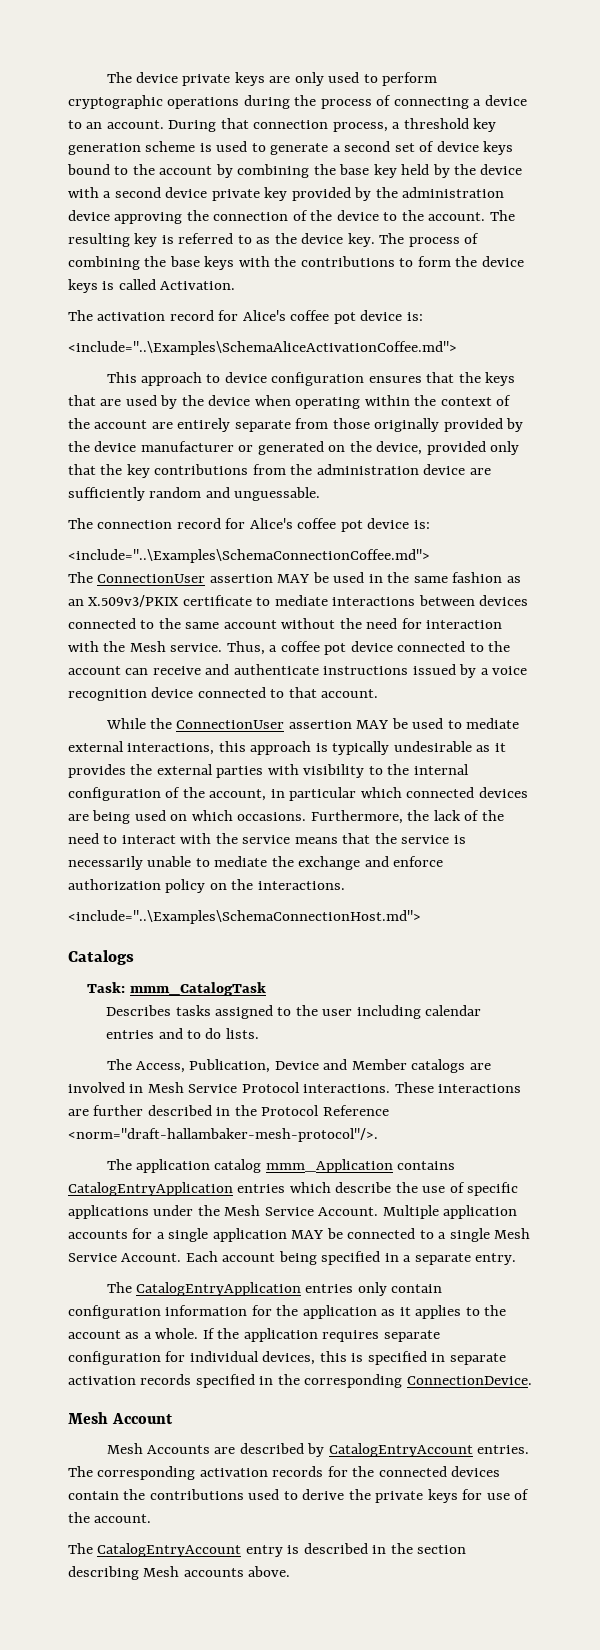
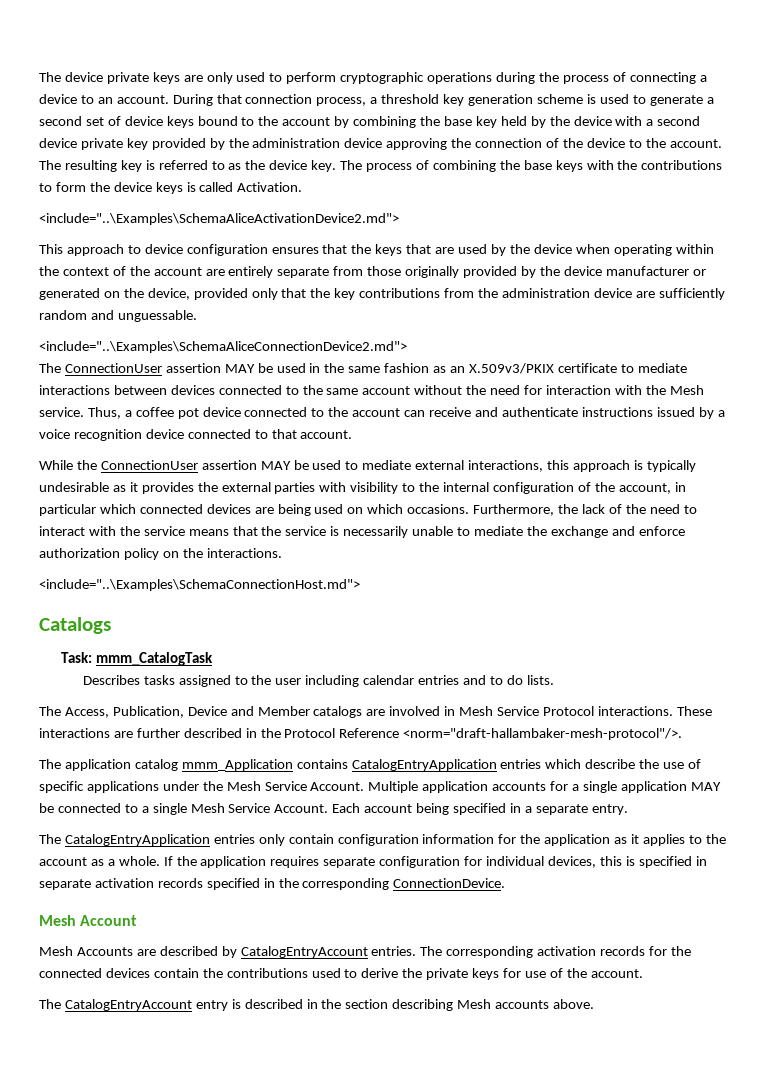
[68,310,423,324] [68,341,457,355] The activation record for Alice's coffee pot device is: // <include="..\Examples\SchemaAliceActivationCoffee.md"> -> [39,213,399,225] <include="..\Examples\SchemaAliceActivationDevice2.md">
[68,518,430,532] [68,549,430,563] The connection record for Alice's coffee pot device is: // <include="..\Examples\SchemaConnectionCoffee.md"> -> [39,341,407,353] <include="..\Examples\SchemaAliceConnectionDevice2.md">

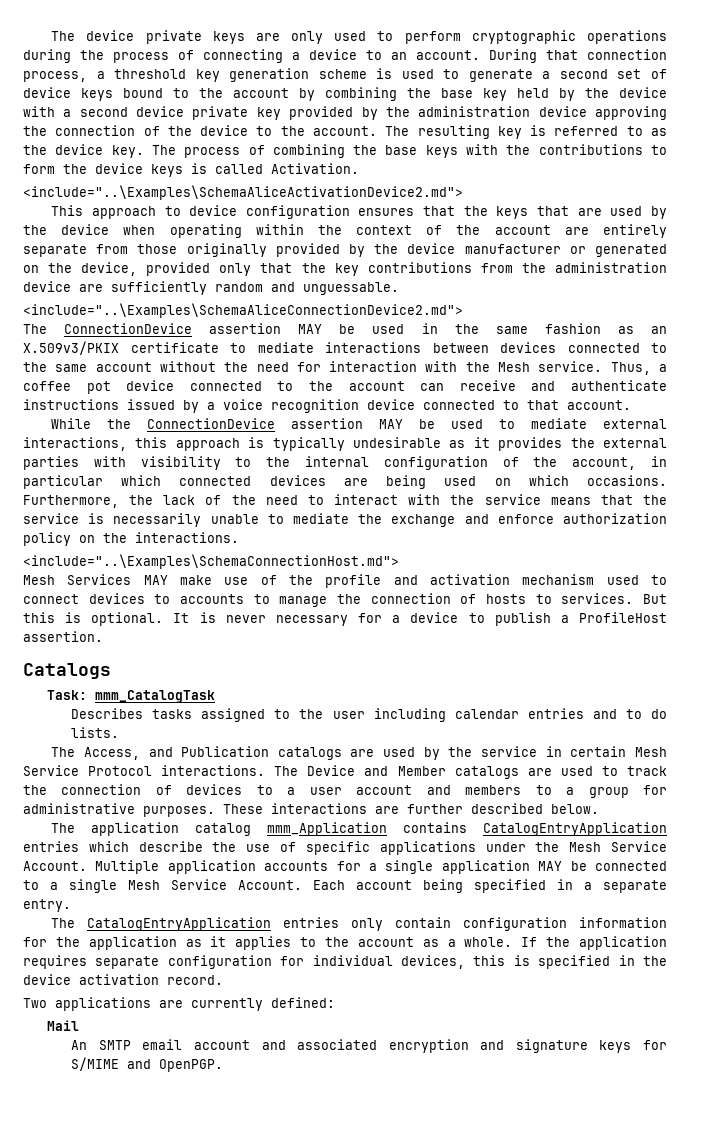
[64,363,162,373] ConnectionUser -> [64,323,193,334] ConnectionDevice
[100,460,198,470] ConnectionUser -> [147,418,276,429] ConnectionDevice
(360, 585) none -> [23,574,667,588] [23,593,667,607] [23,612,667,626] [23,631,103,642] // Mesh Services MAY make use of the profile and activation mechanism used to connect devices to accounts to manage the connection of hosts to services. But this is optional. It is never necessary for a device to publish a ProfileHost assertion.
[112,706,184,718] Publication, -> [148,746,667,760] [23,765,299,776] and Publication catalogs are used by the service in certain Mesh Service Protocol interactions. The
[389,706,673,716] involved in Mesh Service Protocol interactions. -> [560,766,667,776] [23,784,667,798] [23,803,215,817] used to track the connection of devices to a user account and members to a group for administrative purposes.
[245,728,683,740] in the Protocol Reference <norm="draft-hallambaker-mesh-protocol"/>. -> [551,804,599,814] below.
[39,878,506,890] [39,915,138,926] [39,946,691,958] [39,968,643,980] [39,999,595,1011] separate activation records specified in the corresponding ConnectionDevice. // Mesh Account // Mesh Accounts are described by CatalogEntryAccount entries. The corresponding activation records for the connected devices contain the contributions used to derive the private keys for use of the account. // The CatalogEntryAccount entry is described in the section describing Mesh accounts above. -> [642,956,667,966] [23,974,223,985] [23,997,335,1011] [47,1020,80,1031] [71,1039,667,1053] [71,1057,224,1072] the device activation record. // Two applications are currently defined: // Mail // An SMTP email account and associated encryption and signature keys for S/MIME and OpenPGP.

